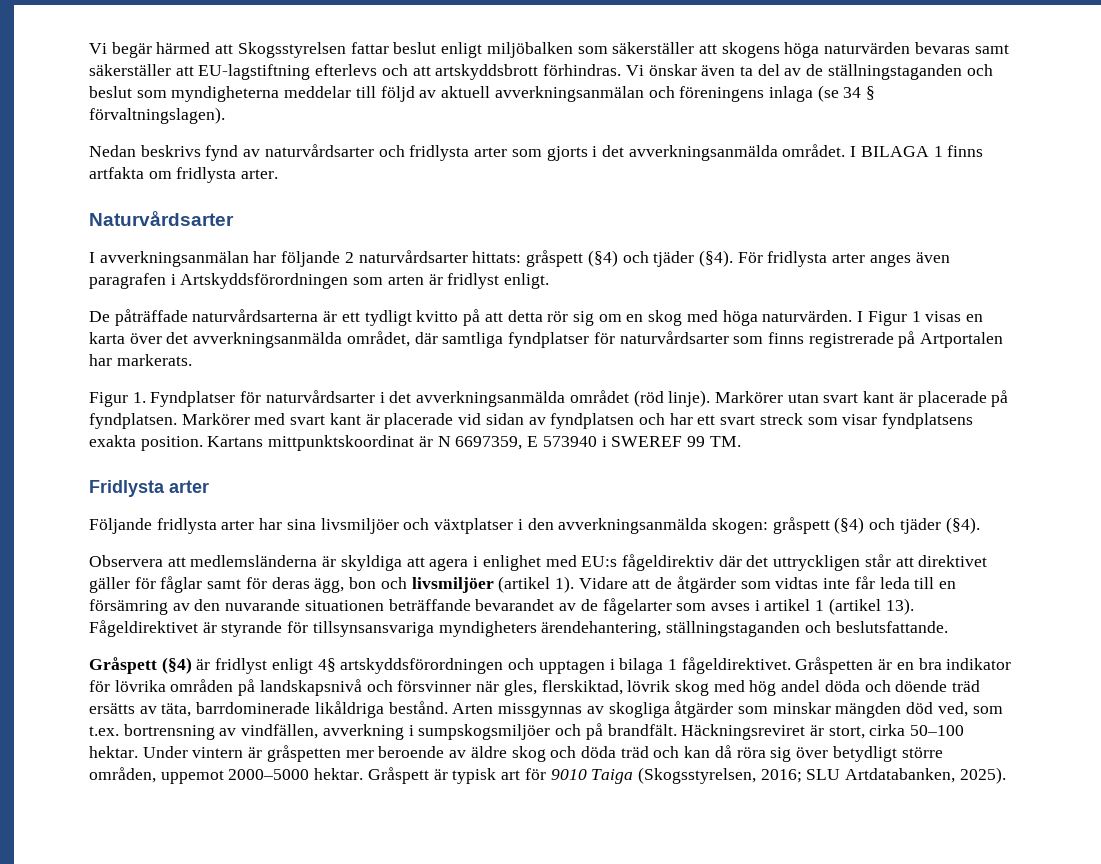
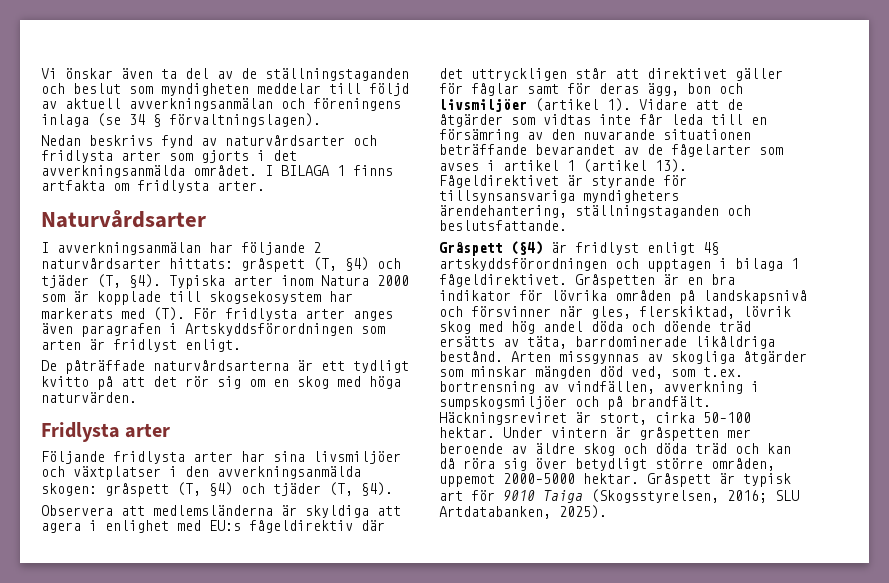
[89,42,1009,58] [89,64,644,80] Vi begär härmed att Skogsstyrelsen fattar beslut enligt miljöbalken som säkerställer att skogens höga naturvärden bevaras samt säkerställer att EU-lagstiftning efterlevs och att artskyddsbrott förhindras. Vi -> [41,68,57,79] Vi
[171,86,280,102] myndigheterna -> [161,83,249,96] myndigheten
[587,250,733,267] (§4) och tjäder (§4). -> [313,257,401,271] [41,274,409,289] [41,291,353,305] [41,307,185,321] (T, §4) och tjäder (T, §4). Typiska arter inom Natura 2000 som är kopplade till skogsekosystem har markerats med (T).
[507,310,543,322] detta -> [153,376,177,387] det
[857,311,983,326] [89,331,1004,348] [89,354,192,366] [89,390,1009,407] [89,413,974,429] [89,435,741,451] I Figur 1 visas en karta över det avverkningsanmälda området, där samtliga fyndplatser för naturvårdsarter som finns registrerade på Artportalen har markerats. // Figur 1. Fyndplatser för naturvårdsarter i det avverkningsanmälda området (röd linje). Markörer utan svart kant är placerade på fyndplatsen. Markörer med svart kant är placerade vid sidan av fyndplatsen och har ett svart streck som visar fyndplatsens exakta position. Kartans mittpunktskoordinat är N 6697359, E 573940 i SWEREF 99 TM. -> (137, 397) none
[834,517,980,534] (§4) och tjäder (§4). -> [177,482,393,496] (T, §4) och tjäder (T, §4).

